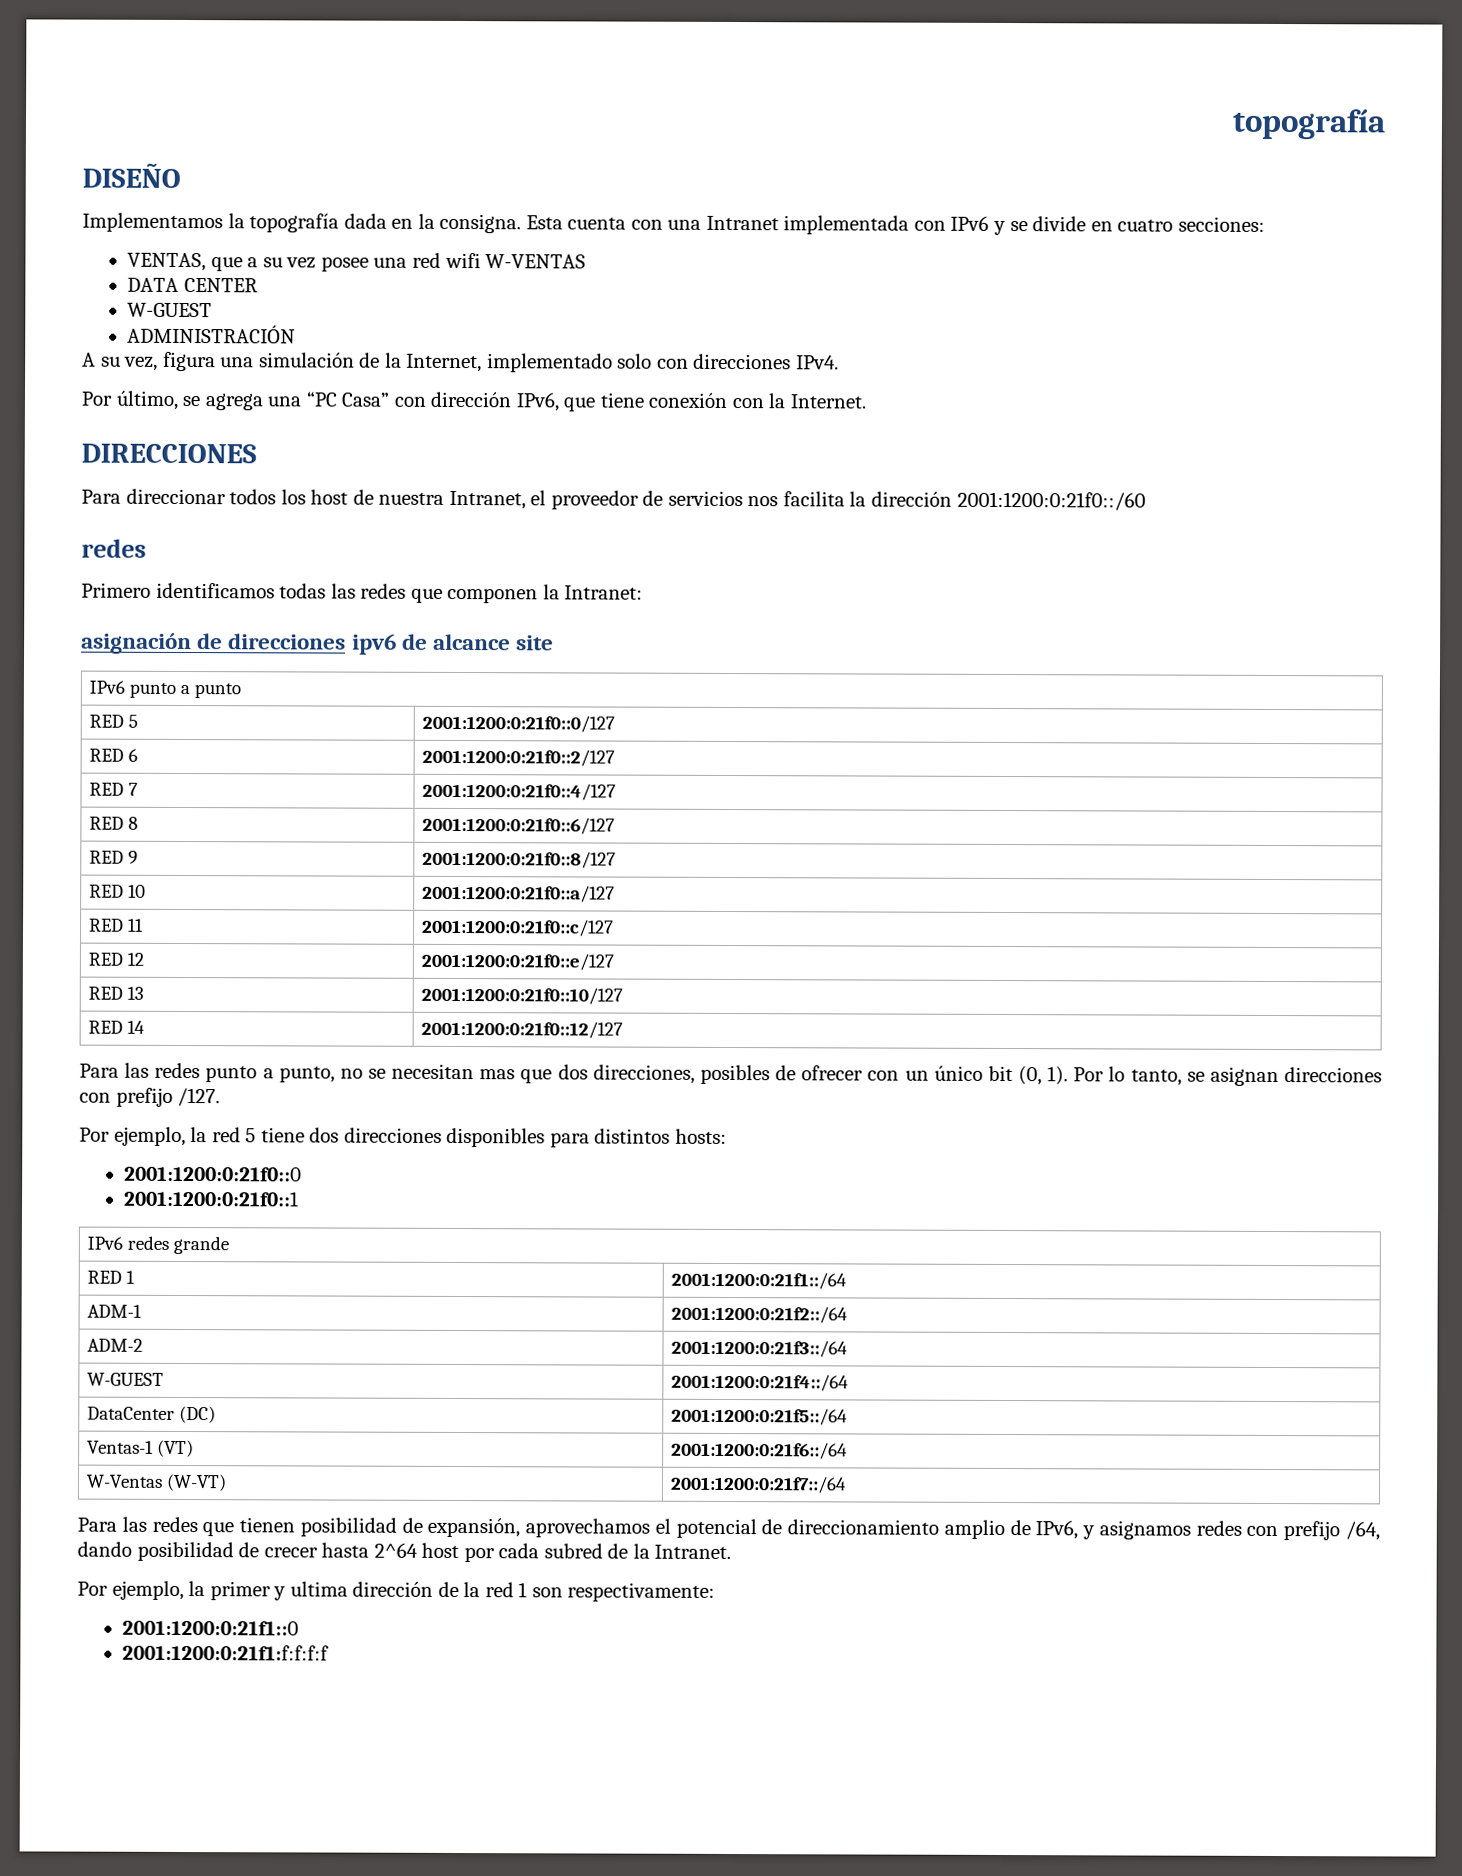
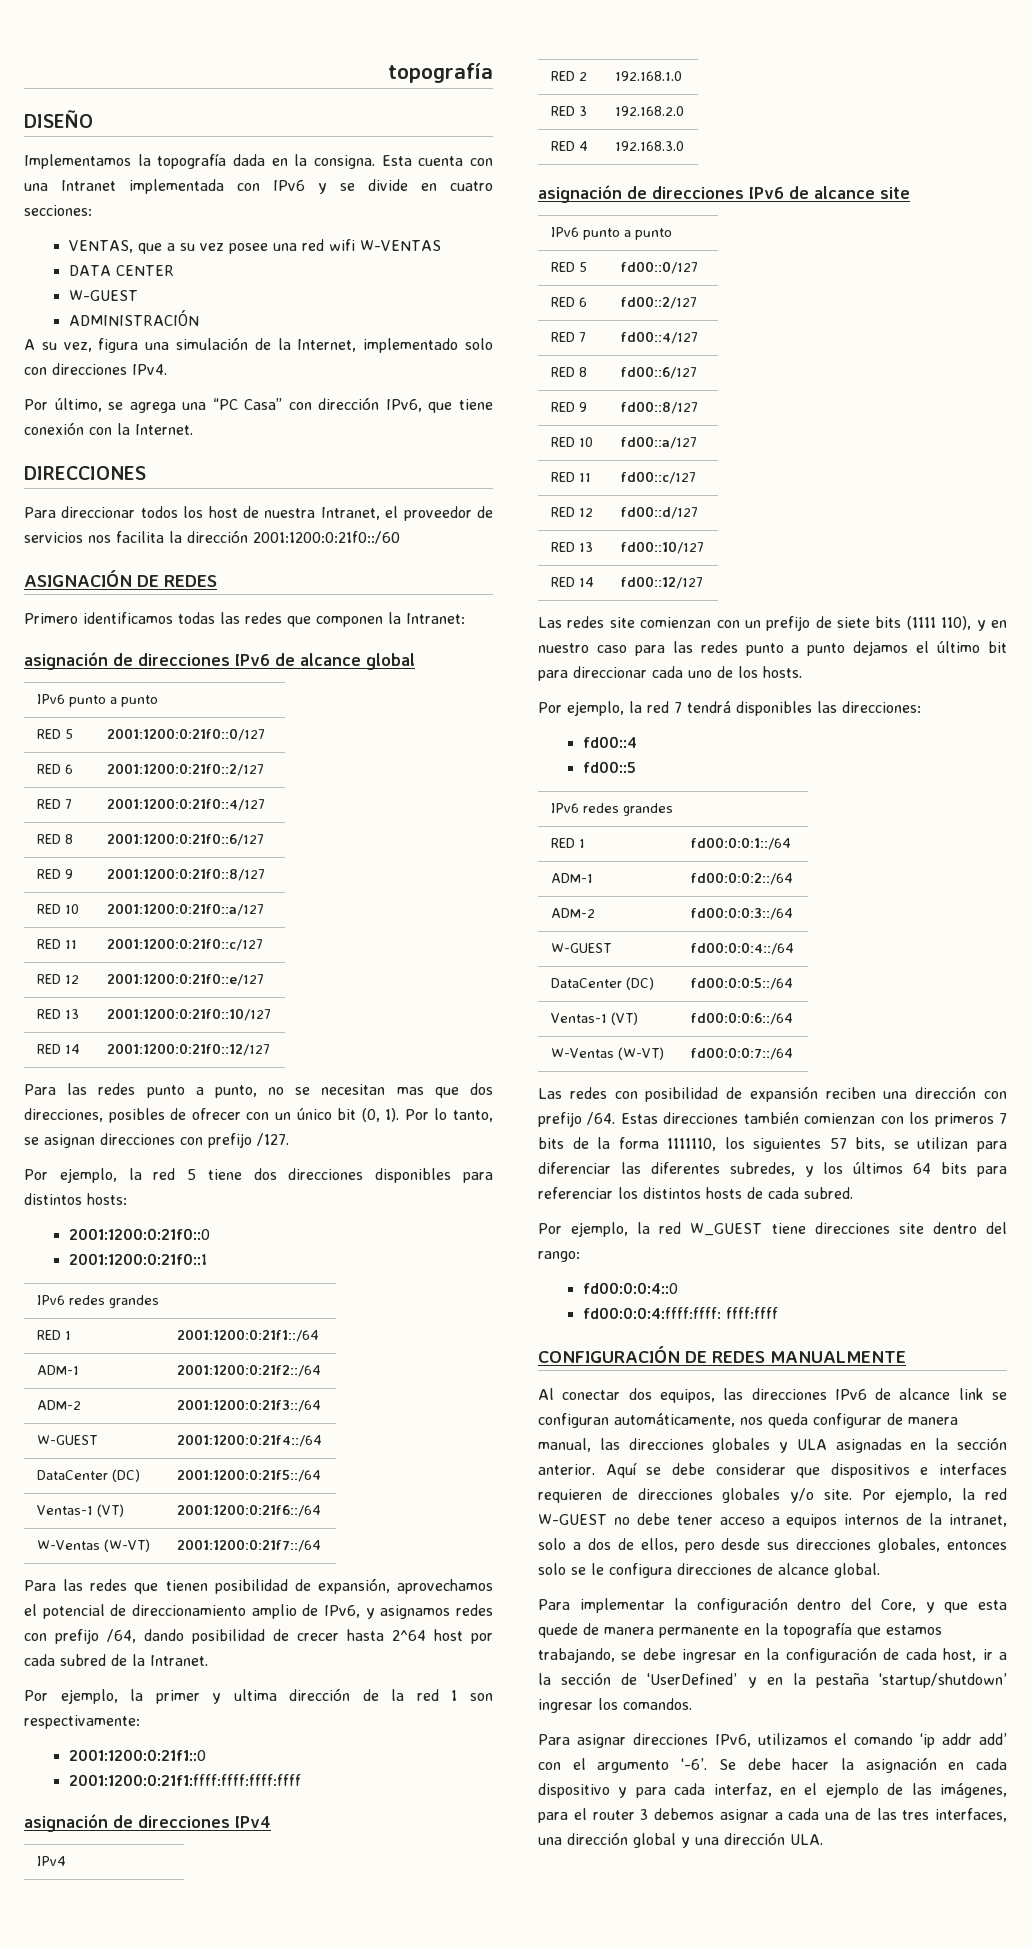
[81,538,147,558] redes -> [24,570,217,587] ASIGNACIÓN DE REDES
[351,633,555,655] ipv6 de alcance site -> [235,653,415,670] IPv6 de alcance global
[172,1235,229,1255] grande -> [108,1295,159,1308] grandes
[122,1644,330,1661] 2001:1200:0:21f1:f:f:f:f -> [68,1774,301,1786] [24,1814,271,1832] [36,1856,66,1866] [550,71,587,81] [614,71,682,81] [550,106,587,116] [614,106,684,116] [550,141,588,151] [614,141,684,151] [538,185,910,203] [550,227,672,240] [550,262,587,272] [620,261,698,274] [550,297,587,307] [620,296,697,309] [550,332,586,342] [620,331,698,344] [550,367,587,377] [620,366,697,379] [550,402,587,412] [620,401,698,414] [550,437,593,447] [620,436,697,449] [550,472,591,482] [620,471,696,484] [550,507,593,517] [620,506,698,519] [550,542,593,552] [620,541,704,554] [550,577,594,587] [620,576,703,589] [538,616,1007,631] [538,641,1008,656] [538,666,802,681] [538,701,921,716] [582,736,637,748] [582,761,636,773] [550,803,673,816] [550,838,585,848] [690,837,791,850] [550,873,593,883] [690,872,793,885] [550,908,595,918] [690,907,793,920] [550,943,611,953] [690,942,794,955] [550,977,654,990] [690,977,793,990] [550,1012,638,1025] [690,1012,793,1025] [550,1047,664,1060] [690,1047,793,1060] [538,1086,1007,1102] [538,1112,1007,1127] [538,1137,1007,1152] [538,1162,1008,1177] [538,1187,853,1199] [538,1222,1007,1237] [538,1251,580,1262] [582,1282,678,1294] [582,1307,778,1319] [538,1346,906,1363] [538,1388,1007,1403] [538,1413,958,1428] [538,1437,1007,1453] [538,1462,1007,1478] [538,1488,1007,1503] [538,1513,1007,1528] [538,1538,1007,1553] [538,1563,880,1578] [538,1597,1007,1613] [538,1622,942,1638] [538,1647,1007,1663] [538,1672,1007,1688] [538,1698,692,1713] [538,1733,1008,1748] [538,1757,1007,1773] [538,1783,1007,1798] [538,1808,1007,1823] [538,1832,823,1848] 2001:1200:0:21f1:ffff:ffff:ffff:ffff // asignación de direcciones IPv4 // IPv4 // RED 2 | 192.168.1.0 // RED 3 | 192.168.2.0 // RED 4 | 192.168.3.0 // asignación de direcciones IPv6 de alcance site // IPv6 punto a punto // RED 5 | fd00::0/127 // RED 6 | fd00::2/127 // RED 7 | fd00::4/127 // RED 8 | fd00::6/127 // RED 9 | fd00::8/127 // RED 10 | fd00::a/127 // RED 11 | fd00::c/127 // RED 12 | fd00::d/127 // RED 13 | fd00::10/127 // RED 14 | fd00::12/127 // Las redes site comienzan con un prefijo de siete bits (1111 110), y en nuestro caso para las redes punto a punto dejamos el último bit para direccionar cada uno de los hosts. // Por ejemplo, la red 7 tendrá disponibles las direcciones: // fd00::4 // fd00::5 // IPv6 redes grandes // RED 1 | fd00:0:0:1::/64 // ADM-1 | fd00:0:0:2::/64 // ADM-2 | fd00:0:0:3::/64 // W-GUEST | fd00:0:0:4::/64 // DataCenter (DC) | fd00:0:0:5::/64 // Ventas-1 (VT) | fd00:0:0:6::/64 // W-Ventas (W-VT) | fd00:0:0:7::/64 // Las redes con posibilidad de expansión reciben una dirección con prefijo /64. Estas direcciones también comienzan con los primeros 7 bits de la forma 1111110, los siguientes 57 bits, se utilizan para diferenciar las diferentes subredes, y los últimos 64 bits para referenciar los distintos hosts de cada subred. // Por ejemplo, la red W_GUEST tiene direcciones site dentro del rango: // fd00:0:0:4::0 // fd00:0:0:4:ffff:ffff: ffff:ffff // CONFIGURACIÓN DE REDES MANUALMENTE // Al conectar dos equipos, las direcciones IPv6 de alcance link se configuran automáticamente, nos queda configurar de manera manual, las direcciones globales y ULA asignadas en la sección anterior. Aquí se debe considerar que dispositivos e interfaces requieren de direcciones globales y/o site. Por ejemplo, la red W-GUEST no debe tener acceso a equipos internos de la intranet, solo a dos de ellos, pero desde sus direcciones globales, entonces solo se le configura direcciones de alcance global. // Para implementar la configuración dentro del Core, y que esta quede de manera permanente en la topografía que estamos trabajando, se debe ingresar en la configuración de cada host, ir a la sección de ‘UserDefined’ y en la pestaña ‘startup/shutdown’ ingresar los comandos. // Para asignar direcciones IPv6, utilizamos el comando ‘ip addr add’ con el argumento ‘-6’. Se debe hacer la asignación en cada dispositivo y para cada interfaz, en el ejemplo de las imágenes, para el router 3 debemos asignar a cada una de las tres interfaces, una dirección global y una dirección ULA.

